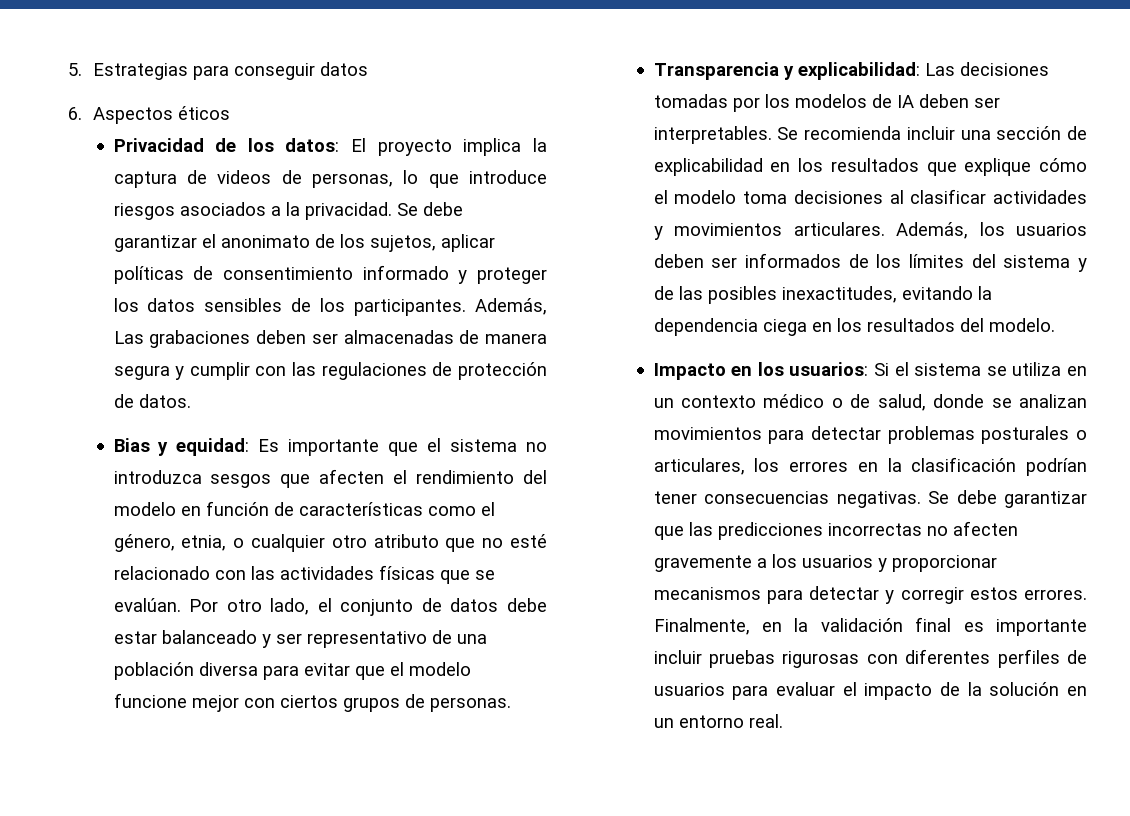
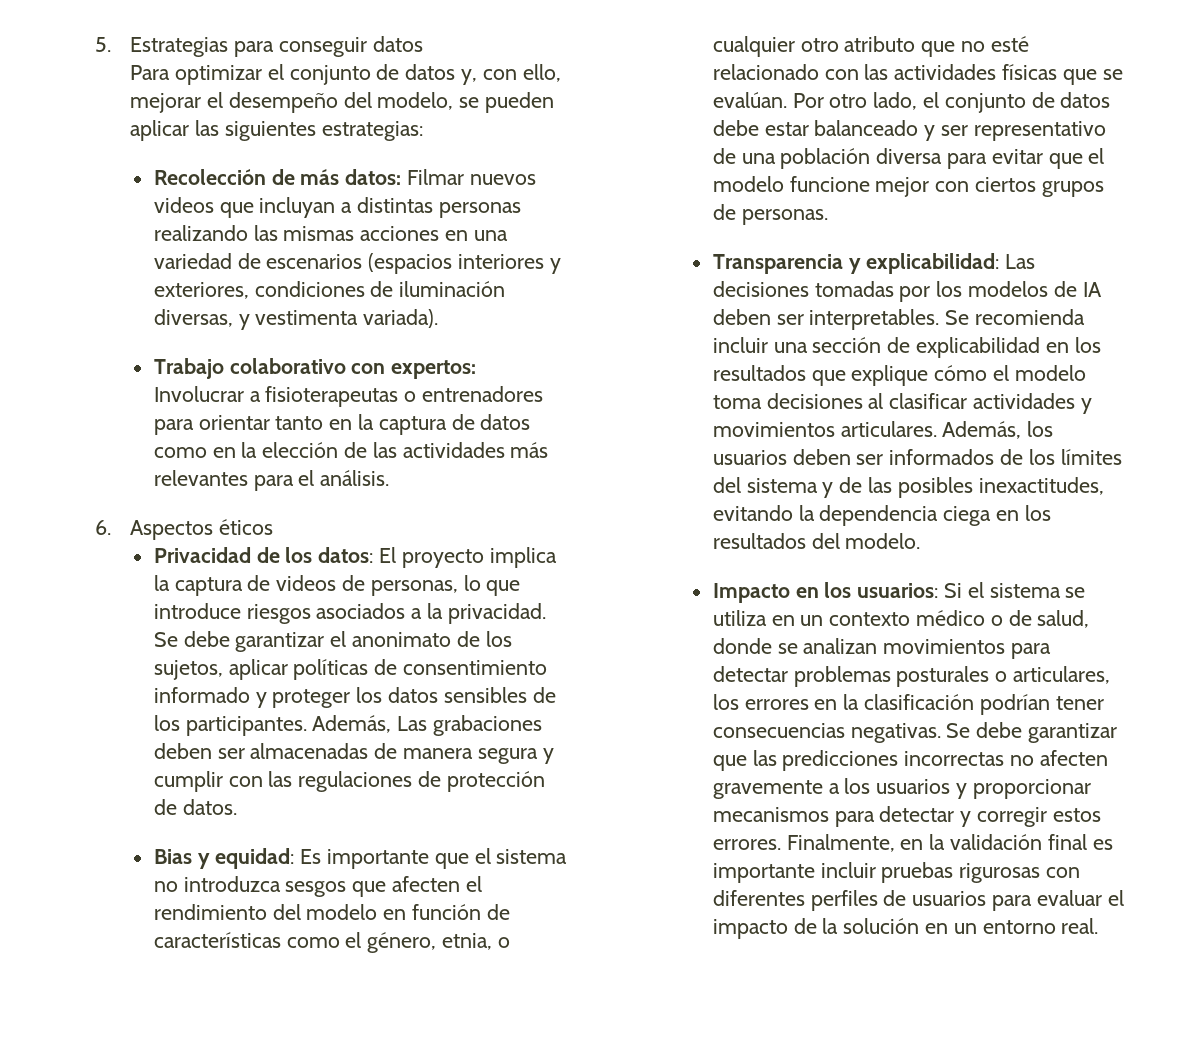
(369, 69) none -> [130,64,561,85] [130,92,554,113] [130,120,423,141] [153,169,536,185] [153,197,521,218] [153,225,508,241] [153,253,561,274] [153,281,506,299] [153,309,439,330] [153,358,477,379] [153,386,544,407] [153,414,531,435] [153,442,549,458] [153,470,390,491] // Para optimizar el conjunto de datos y, con ello, mejorar el desempeño del modelo, se pueden aplicar las siguientes estrategias: // Recolección de más datos: Filmar nuevos videos que incluyan a distintas personas realizando las mismas acciones en una variedad de escenarios (espacios interiores y exteriores, condiciones de iluminación diversas, y vestimenta variada). // Trabajo colaborativo con expertos: Involucrar a fisioterapeutas o entrenadores para orientar tanto en la captura de datos como en la elección de las actividades más relevantes para el análisis.

